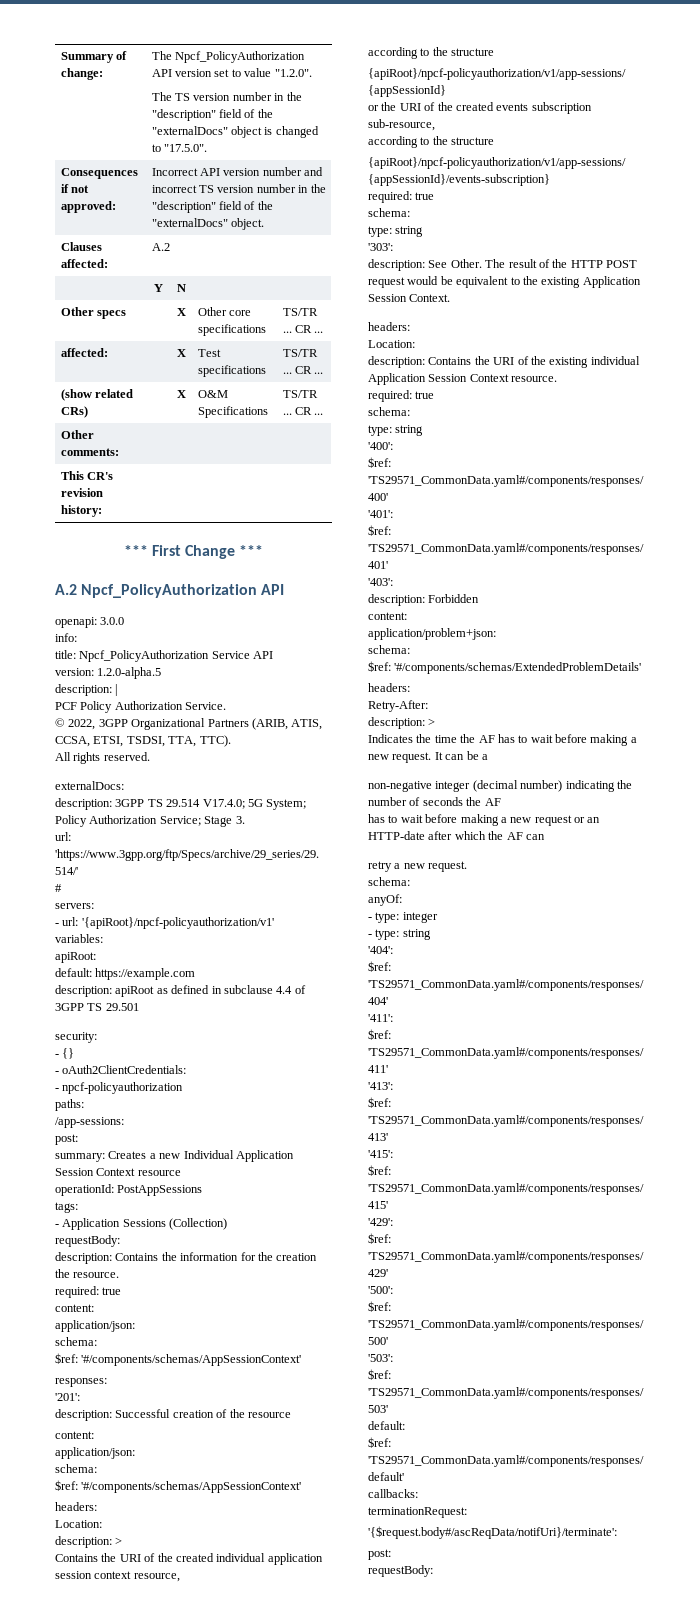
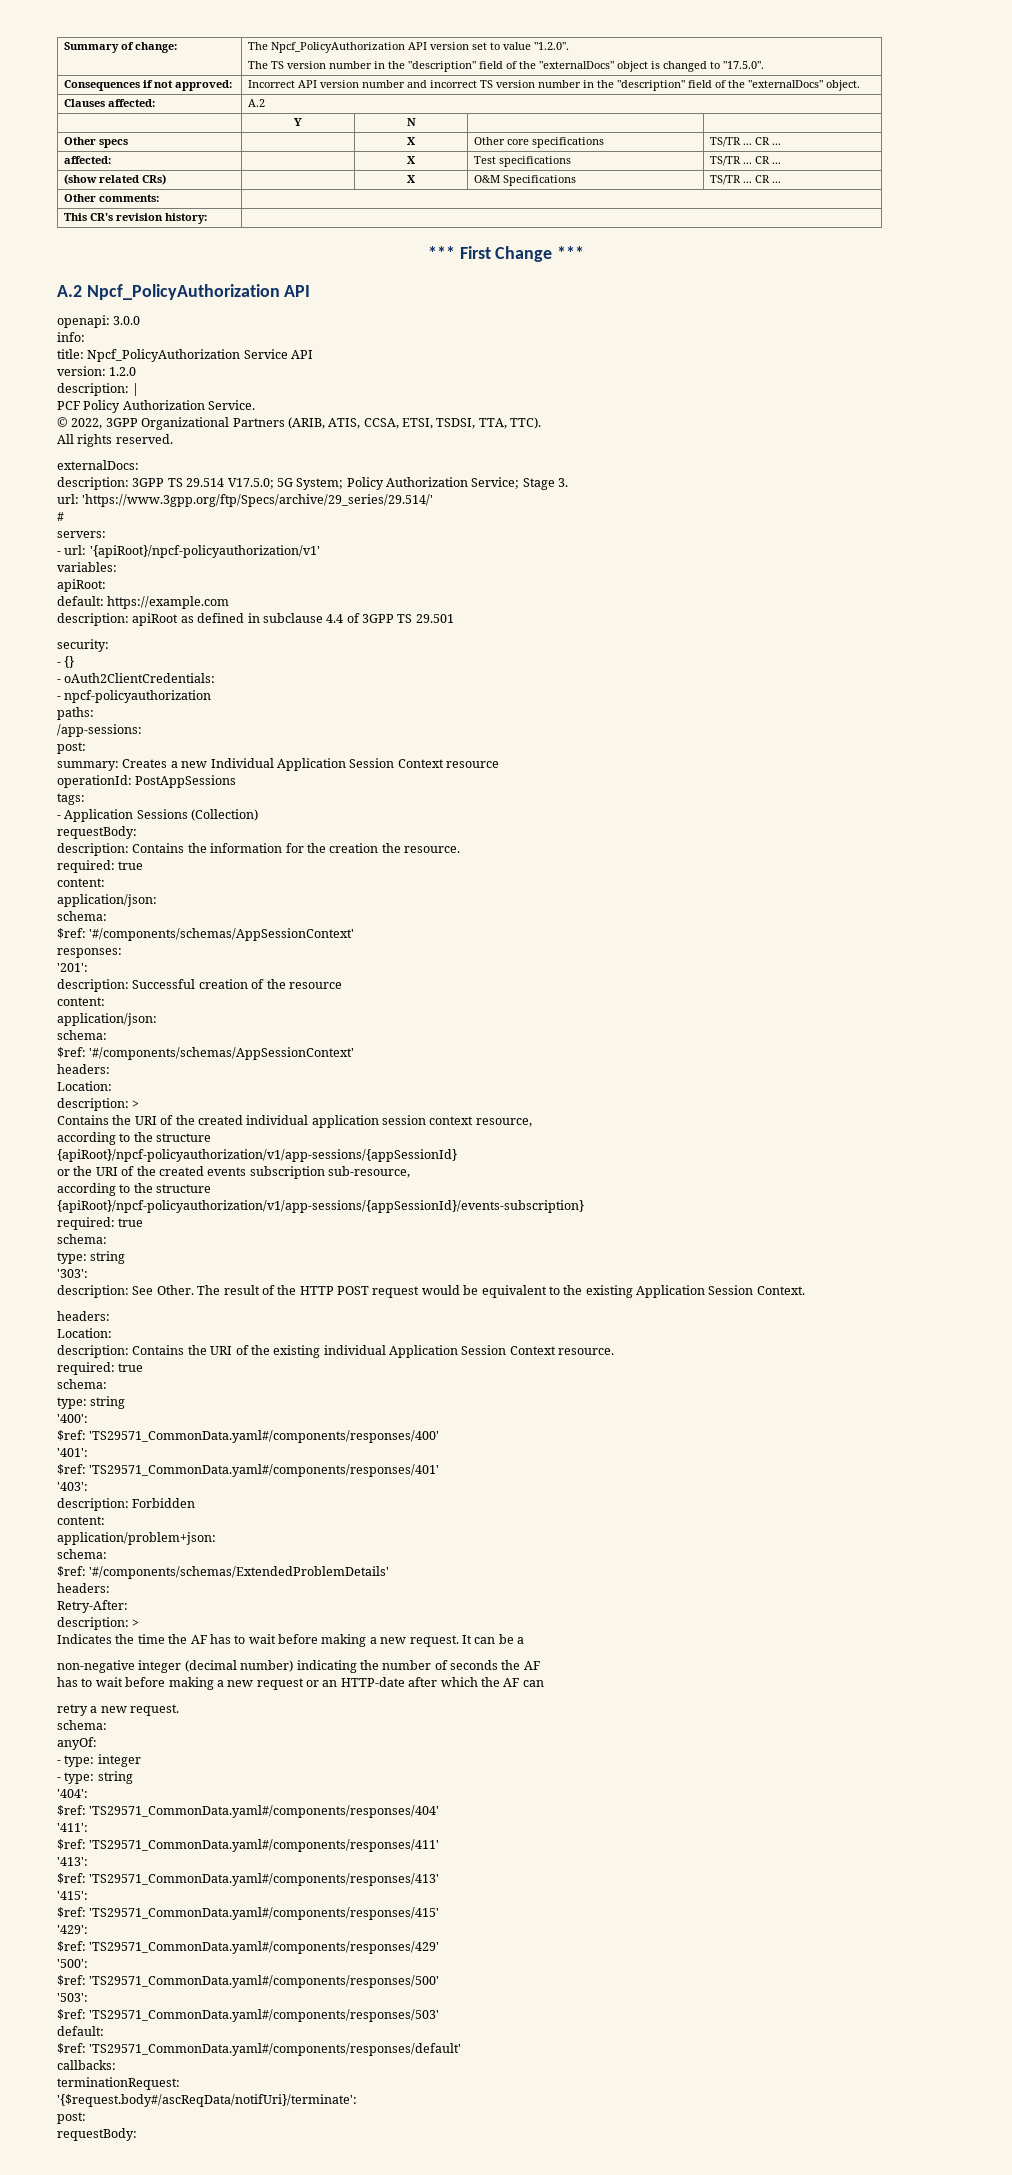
[97,667,162,679] 1.2.0-alpha.5 -> [109,367,137,376] 1.2.0
[202,799,245,809] V17.4.0; -> [227,478,274,489] V17.5.0;

